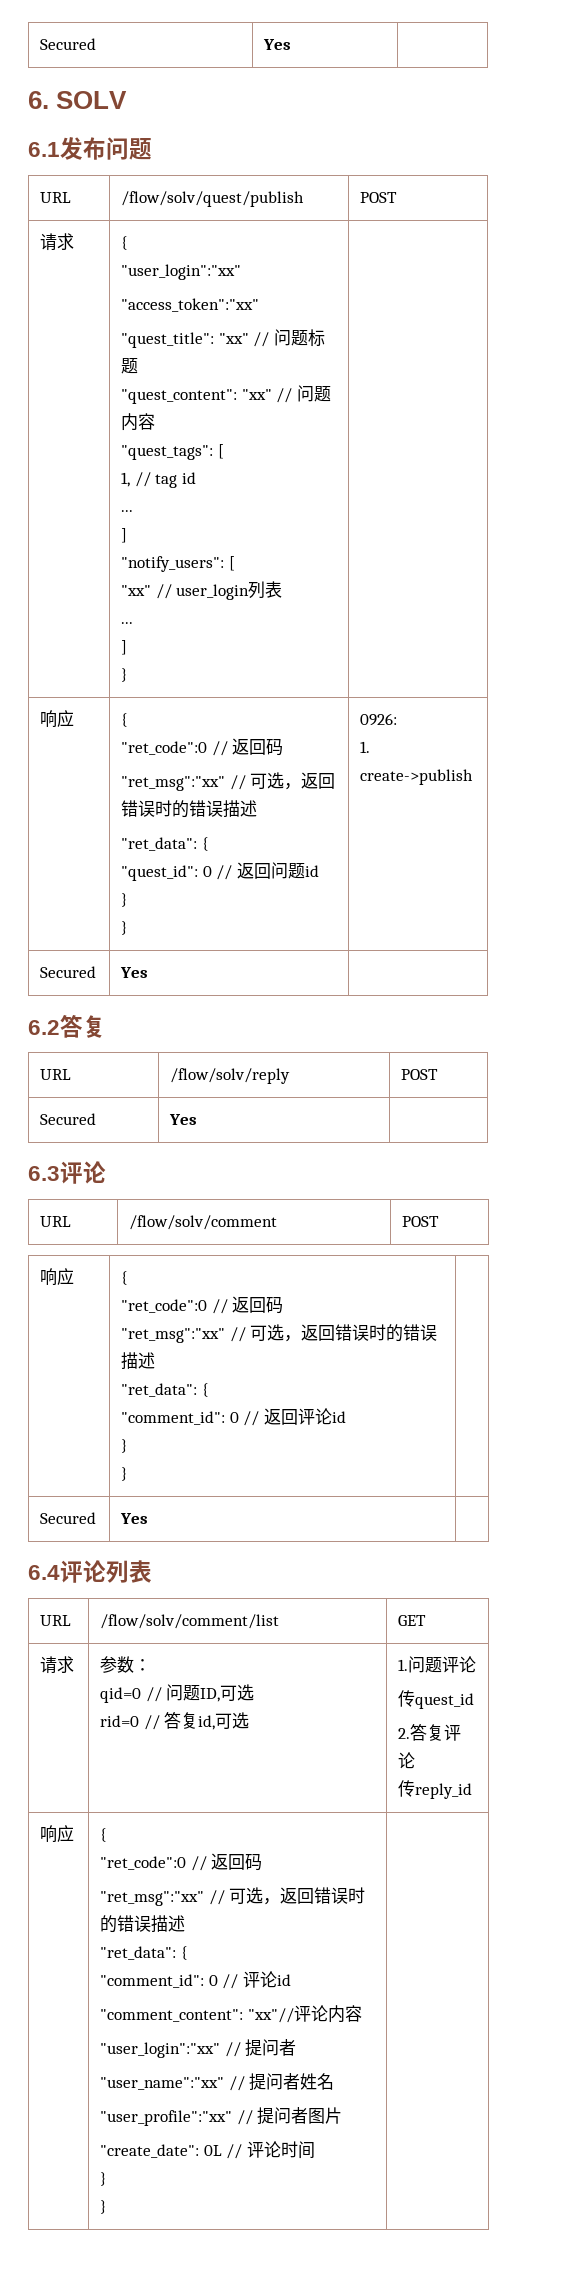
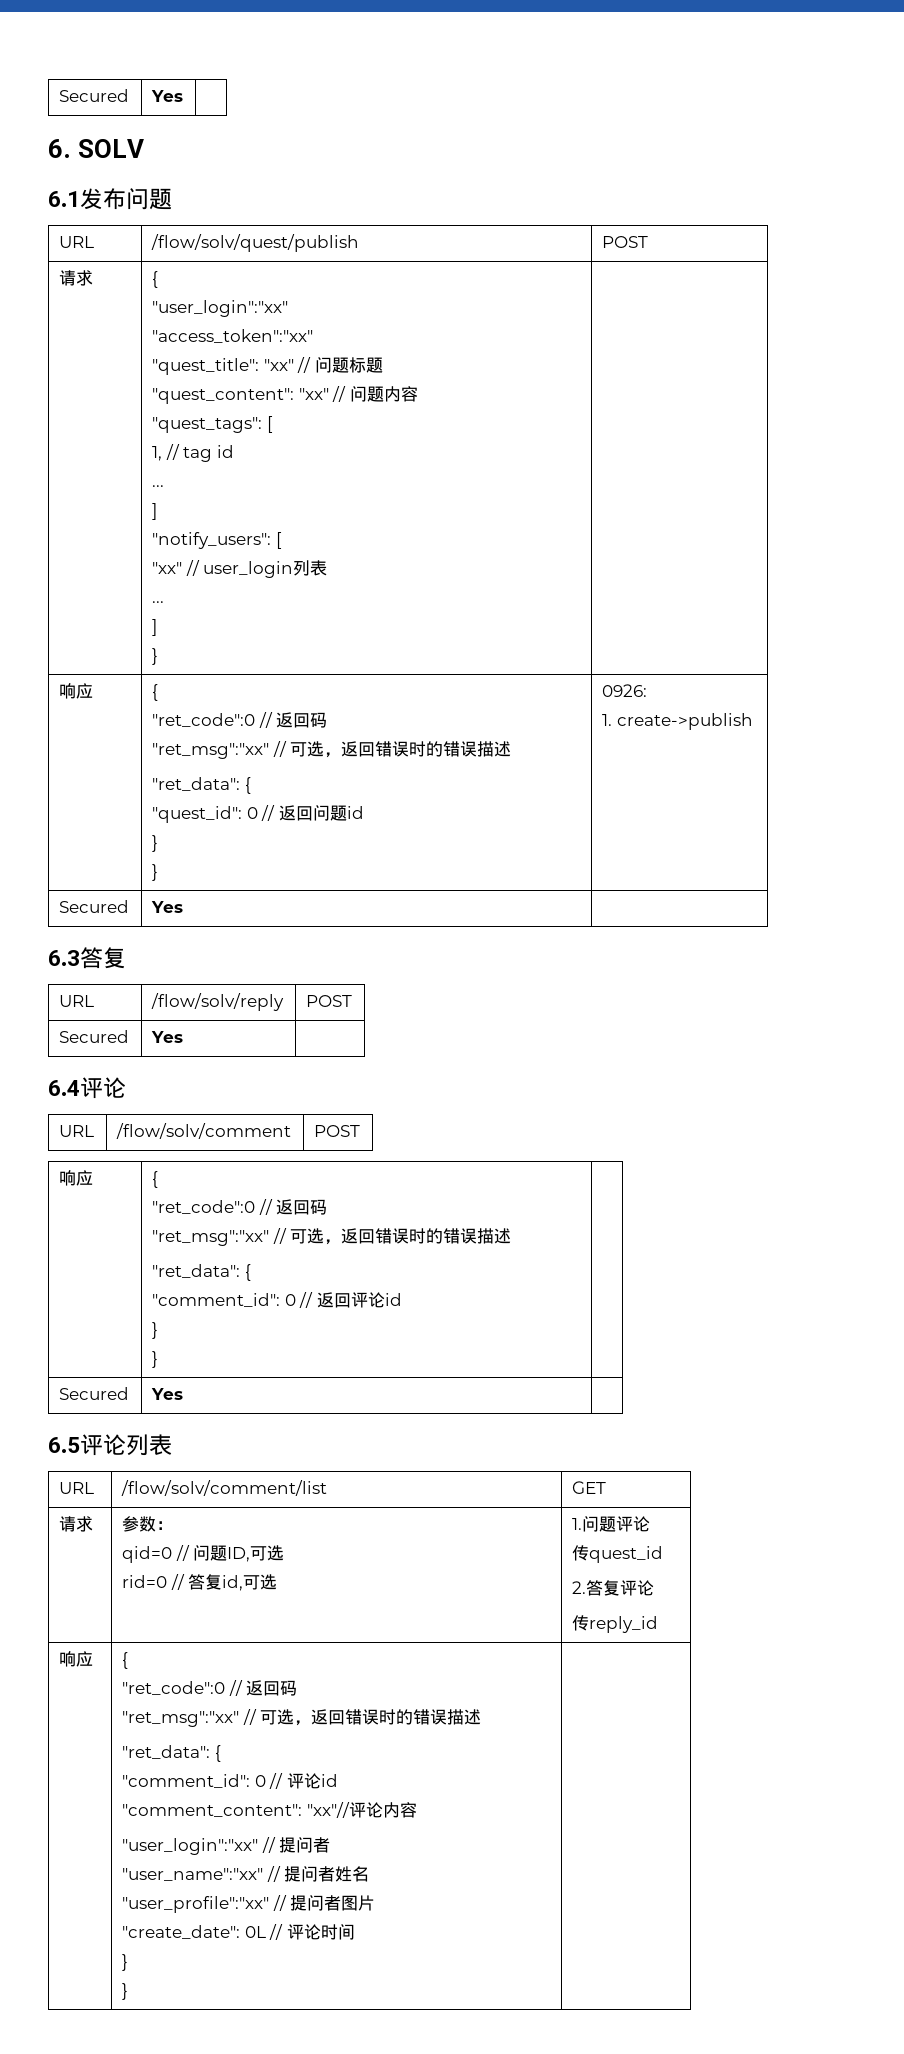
[28,1020,60,1035] 6.2 -> [48,950,80,966] 6.3
[28,1166,60,1181] 6.3 -> [48,1080,80,1096] 6.4
[28,1565,60,1580] 6.4 -> [48,1437,80,1453] 6.5

